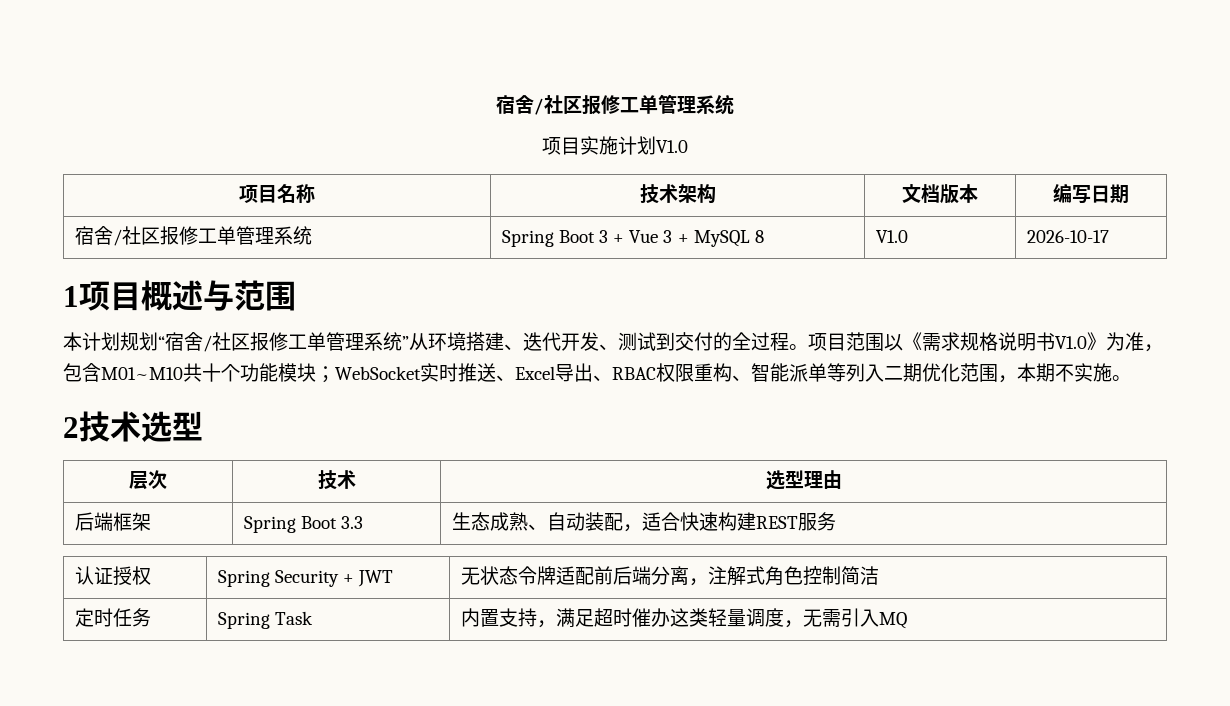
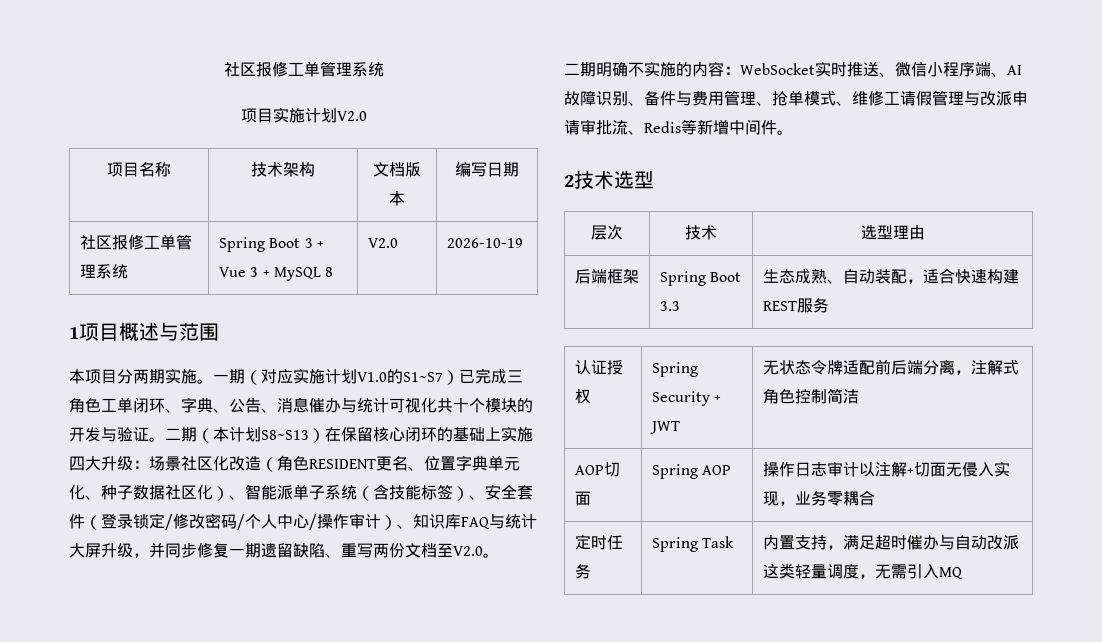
[496,95,544,115] 宿舍/ -> (223, 69) none
[656,140,688,153] V1.0 -> [336,111,367,121] V2.0
[74,226,122,246] 宿舍/ -> (519, 169) none
[875,230,908,243] [1026,230,1109,243] V1.0 | 2026-10-17 -> [367,238,398,248] [446,238,523,248] V2.0 | 2026-10-19
[82,332,1163,352] [63,363,1112,383] 计划规划“宿舍/社区报修工单管理系统”从环境搭建、迭代开发、测试到交付的全过程。项目范围以《需求规格说明书V1.0》为准，包含M01~M10共十个功能模块；WebSocket实时推送、Excel导出、RBAC权限重构、智能派单等列入二期优化范围，本期不实施 -> [85,368,523,385] [69,397,533,413] [69,426,533,443] [69,455,520,472] [69,484,533,501] [69,513,537,530] [69,542,499,558] [564,61,1022,77] [564,90,1028,106] [564,119,777,135] 项目分两期实施。一期（对应实施计划V1.0的S1~S7）已完成三角色工单闭环、字典、公告、消息催办与统计可视化共十个模块的开发与验证。二期（本计划S8~S13）在保留核心闭环的基础上实施四大升级：场景社区化改造（角色RESIDENT更名、位置字典单元化、种子数据社区化）、智能派单子系统（含技能标签）、安全套件（登录锁定/修改密码/个人中心/操作审计）、知识库FAQ与统计大屏升级，并同步修复一期遗留缺陷、重写两份文档至V2.0。 // 二期明确不实施的内容：WebSocket实时推送、微信小程序端、AI故障识别、备件与费用管理、抢单模式、维修工请假管理与改派申请审批流、Redis等新增中间件
(879, 575) none -> [574,462,620,477] [574,491,591,506] [651,464,732,479] [762,461,1010,477] [762,490,875,506] // AOP切面 | Spring AOP | 操作日志审计以注解+切面无侵入实现，业务零耦合
(670, 617) none -> [938,535,1019,550] 与自动改派

